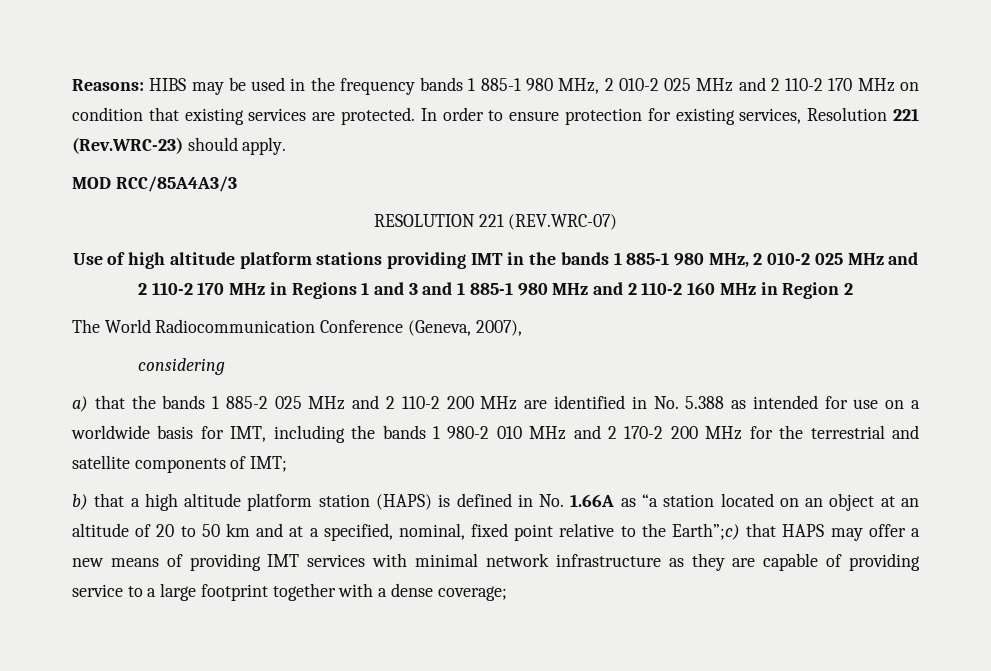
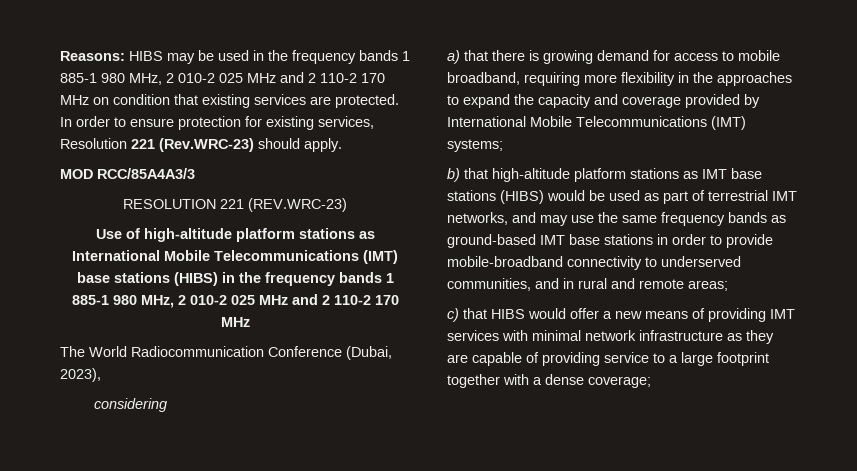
[508,214,618,230] (REV.WRC-07) -> [248,198,347,212] (REV.WRC-23)
[128,252,557,269] high altitude platform stations providing IMT in the -> [143,228,375,242] [72,250,398,264] [76,272,335,286] high-altitude platform stations as International Mobile Telecommunications (IMT) base stations (HIBS) in the frequency
[269,282,854,299] in Regions 1 and 3 and 1 885-1 980 MHz and 2 110-2 160 MHz in Region 2 -> (250, 322) none
[407,320,522,336] (Geneva, 2007), -> [346,346,392,360] [60,368,101,382] (Dubai, 2023),
[131,395,920,410] [71,425,920,443] [72,455,288,473] [72,493,920,511] [72,523,863,541] the bands 1 885-2 025 MHz and 2 110-2 200 MHz are identified in No. 5.388 as intended for use on a worldwide basis for IMT, including the bands 1 980-2 010 MHz and 2 170-2 200 MHz for the terrestrial and satellite components of IMT; // b) that a high altitude platform station (HAPS) is defined in No. 1.66A as “a station located on an object at an altitude of 20 to 50 km and at a specified, nominal, fixed point relative to the Earth”;c) that HAPS may -> [492,50,780,64] [447,72,792,86] [447,94,760,108] [447,116,746,130] [447,139,503,152] [447,168,762,182] [447,190,797,204] [447,212,786,226] [447,234,773,248] [447,256,741,270] [447,278,728,291] [447,308,566,322] there is growing demand for access to mobile broadband, requiring more flexibility in the approaches to expand the capacity and coverage provided by International Mobile Telecommunications (IMT) systems; // b) that high-altitude platform stations as IMT base stations (HIBS) would be used as part of terrestrial IMT networks, and may use the same frequency bands as ground-based IMT base stations in order to provide mobile-broadband connectivity to underserved communities, and in rural and remote areas; // c) that HIBS would

